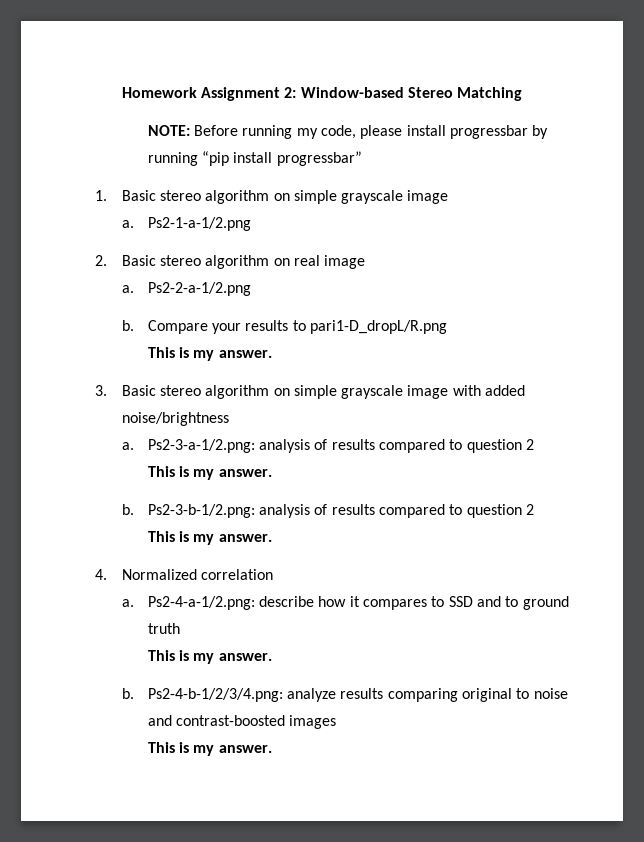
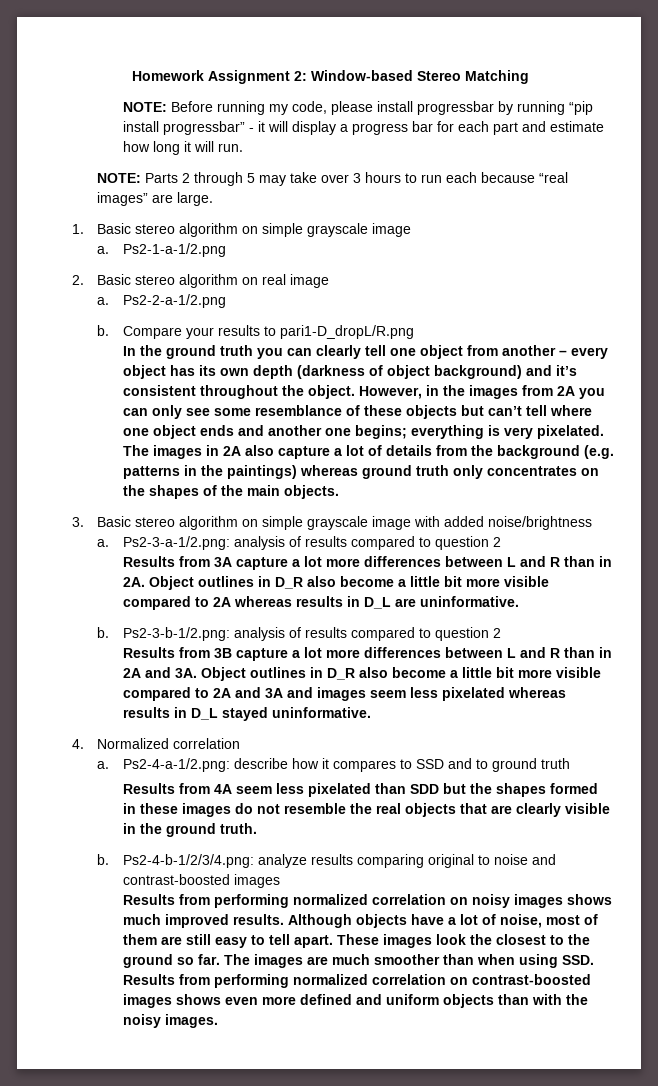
(362, 158) none -> [248,121,604,135] [122,141,243,155] [97,172,569,186] [97,192,214,206] - it will display a progress bar for each part and estimate how long it will run. // NOTE: Parts 2 through 5 may take over 3 hours to run each because “real images” are large.
[147,347,272,361] This is my answer. -> [122,345,608,359] [122,365,577,379] [122,385,605,399] [122,405,592,419] [122,425,604,439] [122,445,614,459] [122,465,599,479] [122,485,339,499] In the ground truth you can clearly tell one object from another – every object has its own depth (darkness of object background) and it’s consistent throughout the object. However, in the images from 2A you can only see some resemblance of these objects but can’t tell where one object ends and another one begins; everything is very pixelated. The images in 2A also capture a lot of details from the background (e.g. patterns in the paintings) whereas ground truth only concentrates on the shapes of the main objects.
[147,466,272,480] This is my answer. -> [122,556,612,570] [122,576,549,590] [122,596,519,610] Results from 3A capture a lot more differences between L and R than in 2A. Object outlines in D_R also become a little bit more visible compared to 2A whereas results in D_L are uninformative.
[147,531,272,545] This is my answer. -> [122,647,612,661] [122,667,601,681] [122,687,566,701] [122,707,371,721] Results from 3B capture a lot more differences between L and R than in 2A and 3A. Object outlines in D_R also become a little bit more visible compared to 2A and 3A and images seem less pixelated whereas results in D_L stayed uninformative.
[147,650,272,664] This is my answer. -> [122,783,598,797] [122,803,610,817] [122,823,257,837] Results from 4A seem less pixelated than SDD but the shapes formed in these images do not resemble the real objects that are clearly visible in the ground truth.
[147,742,272,756] This is my answer. -> [122,894,612,908] [122,914,598,928] [122,934,590,948] [122,954,594,968] [122,974,591,988] [122,994,588,1008] [122,1014,218,1028] Results from performing normalized correlation on noisy images shows much improved results. Although objects have a lot of noise, most of them are still easy to tell apart. These images look the closest to the ground so far. The images are much smoother than when using SSD. Results from performing normalized correlation on contrast-boosted images shows even more defined and uniform objects than with the noisy images.

